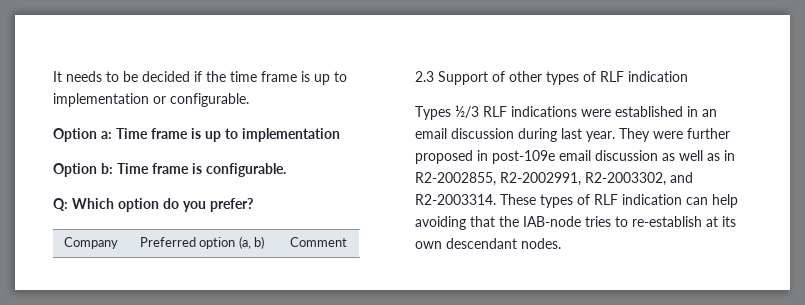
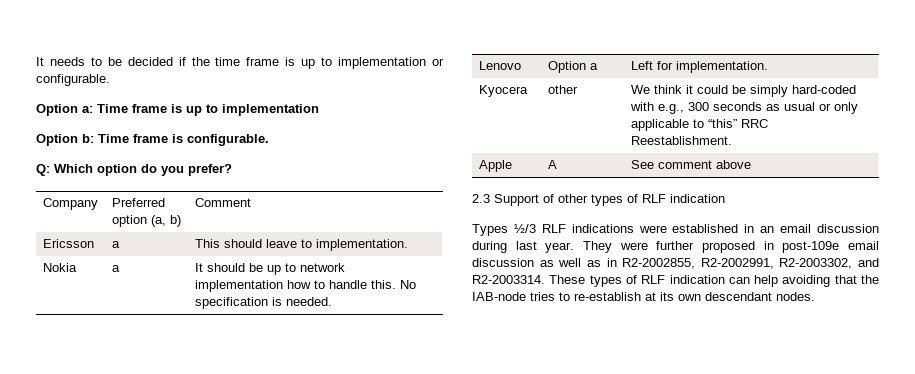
(347, 242) none -> [42,239,94,248] [111,241,120,248] [194,239,408,251] [42,263,77,272] [111,265,120,272] [194,263,345,275] [194,280,416,292] [194,297,332,309] [478,61,521,70] [547,61,598,73] [630,61,768,73] [478,85,528,97] [547,85,578,94] [630,85,856,97] [629,102,858,114] [630,119,768,131] [630,136,732,145] [478,160,512,172] [547,160,557,169] [630,160,751,169] // Ericsson | a | This should leave to implementation. // Nokia | a | It should be up to network implementation how to handle this. No specification is needed. // Lenovo | Option a | Left for implementation. // Kyocera | other | We think it could be simply hard-coded with e.g., 300 seconds as usual or only applicable to “this” RRC Reestablishment. // Apple | A | See comment above

